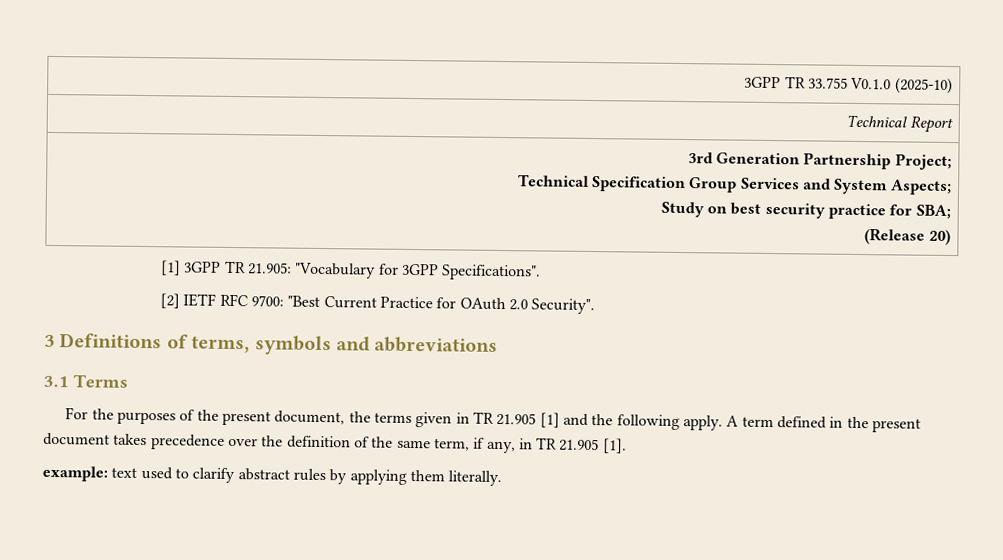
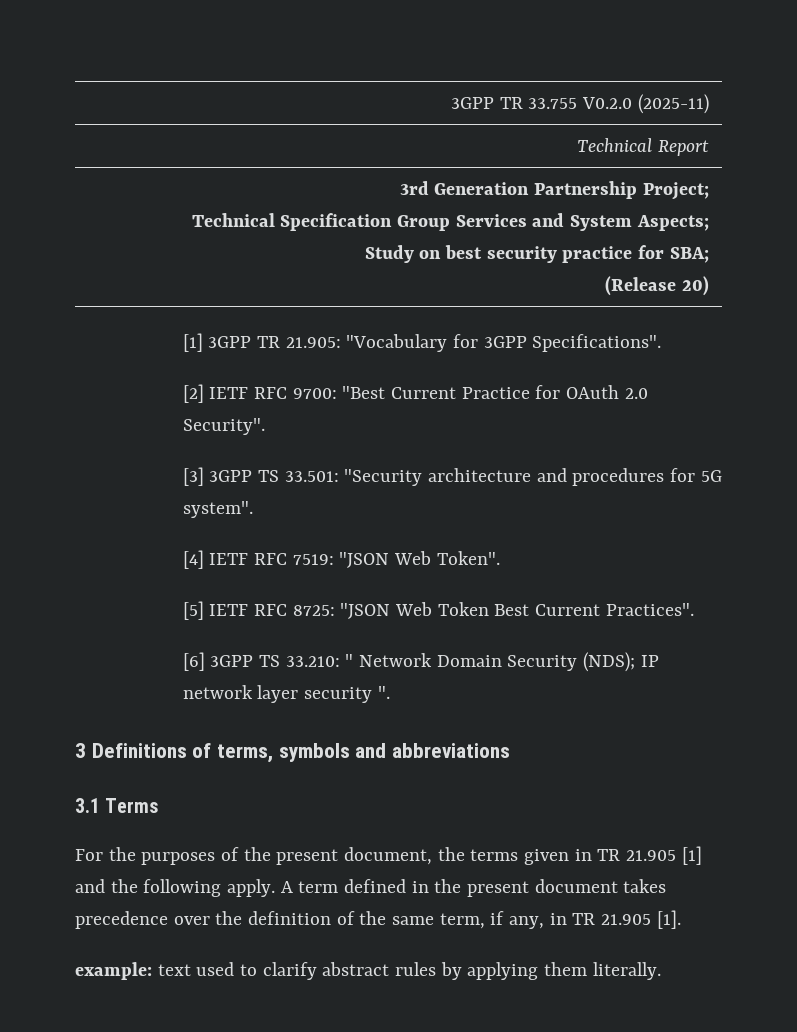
[850,77,953,95] V0.1.0 (2025-10) -> [581,94,709,114] V0.2.0 (2025-11)
(596, 306) none -> [182,467,722,486] [182,501,253,518] [182,550,500,569] [182,601,694,620] [182,652,659,672] [182,685,390,703] // [3] 3GPP TS 33.501: "Security architecture and procedures for 5G system". // [4] IETF RFC 7519: "JSON Web Token". // [5] IETF RFC 8725: "JSON Web Token Best Current Practices". // [6] 3GPP TS 33.210: " Network Domain Security (NDS); IP network layer security ".

